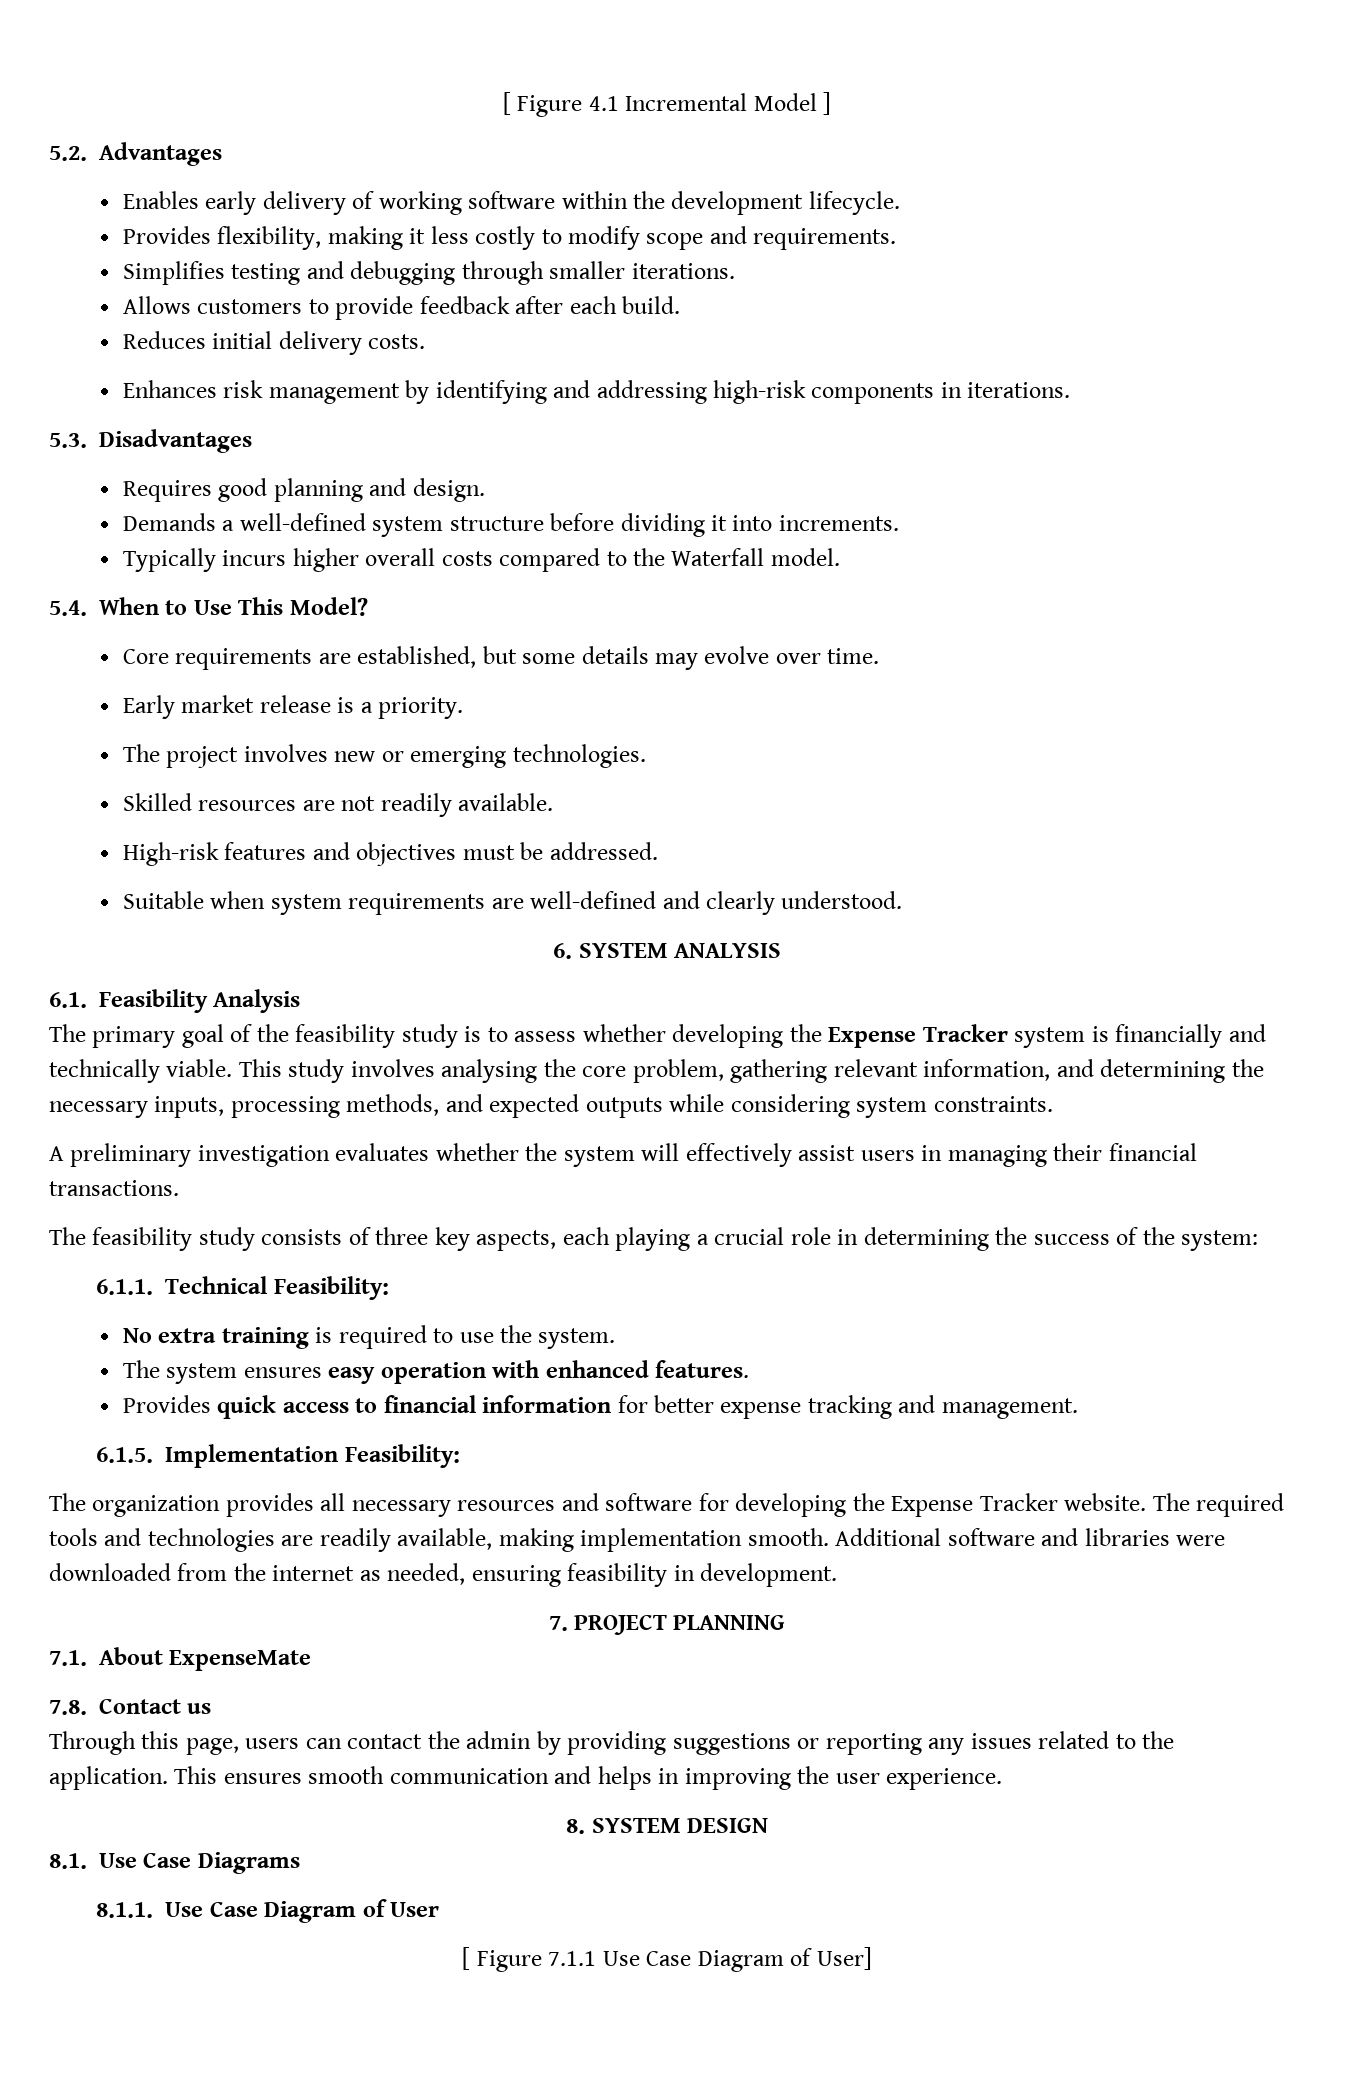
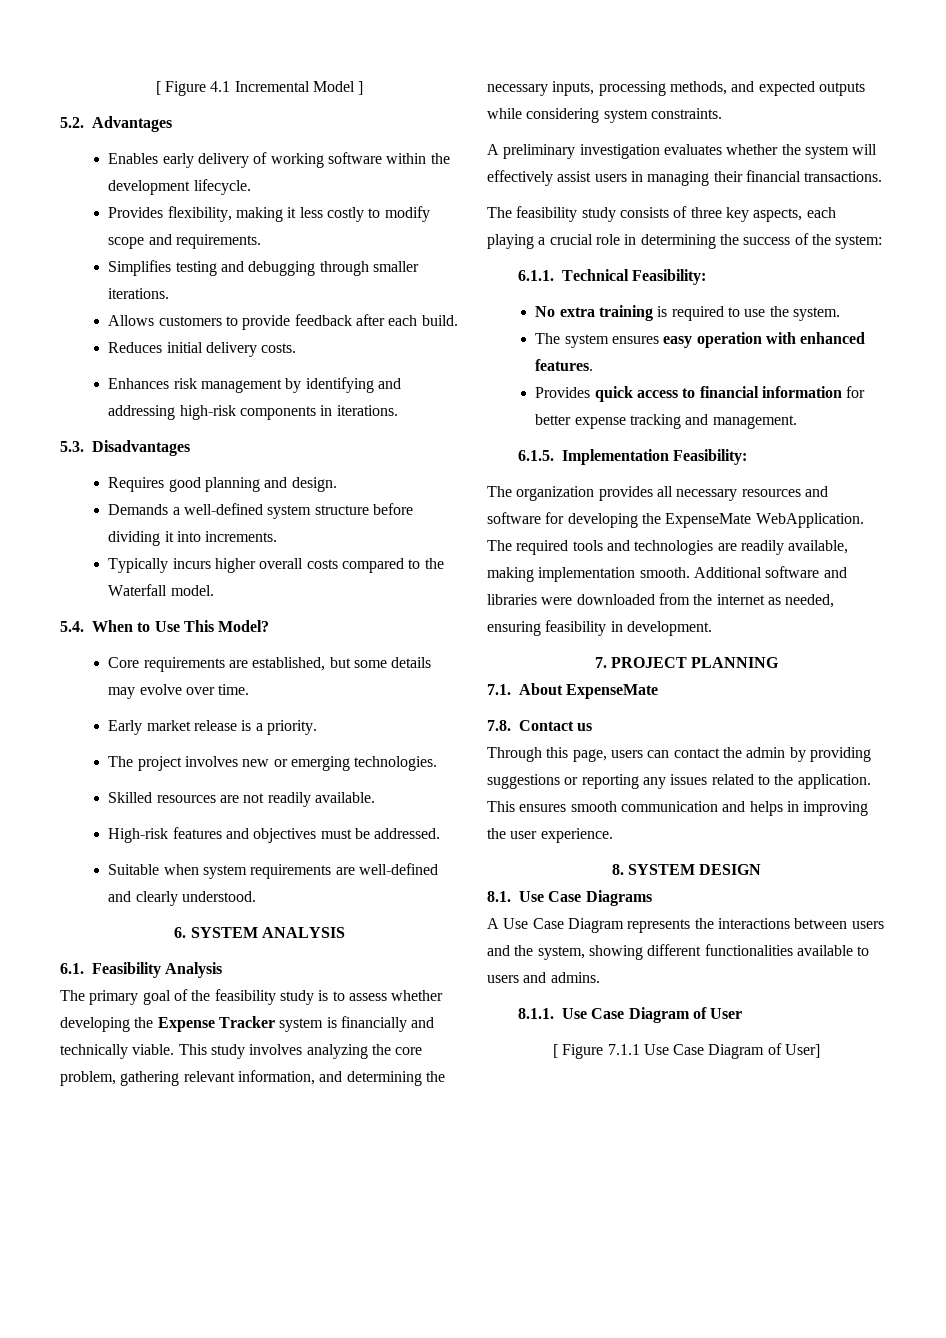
[441,1059,538,1083] analysing -> [306,1044,368,1059] analyzing
[891,1493,1147,1517] Expense Tracker website. -> [665,513,864,528] ExpenseMate WebApplication.
(300, 1863) none -> [487,918,884,933] [487,944,870,960] [487,972,600,983] // A Use Case Diagram represents the interactions between users and the system, showing different functionalities available to users and admins.

